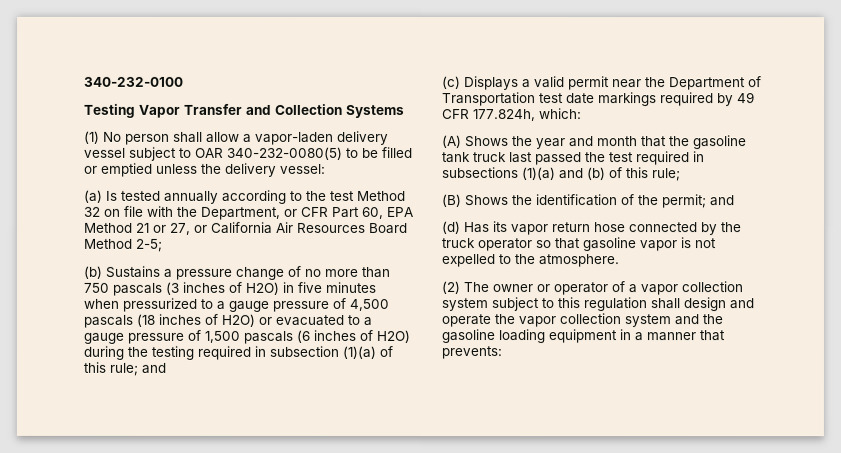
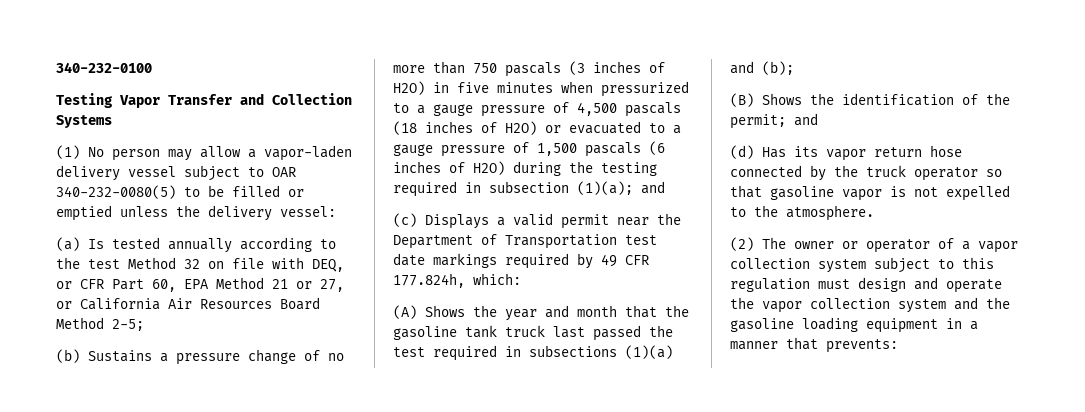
[173,131,203,143] shall -> [168,149,192,161] may
[177,206,281,220] the Department, -> [312,259,344,272] DEQ,
[342,345,393,359] [83,361,138,376] (1)(a) of this rule; -> [577,181,633,195] (1)(a);
[587,167,681,182] (b) of this rule; -> [762,61,794,75] (b);
[650,298,680,310] shall -> [818,279,850,289] must

